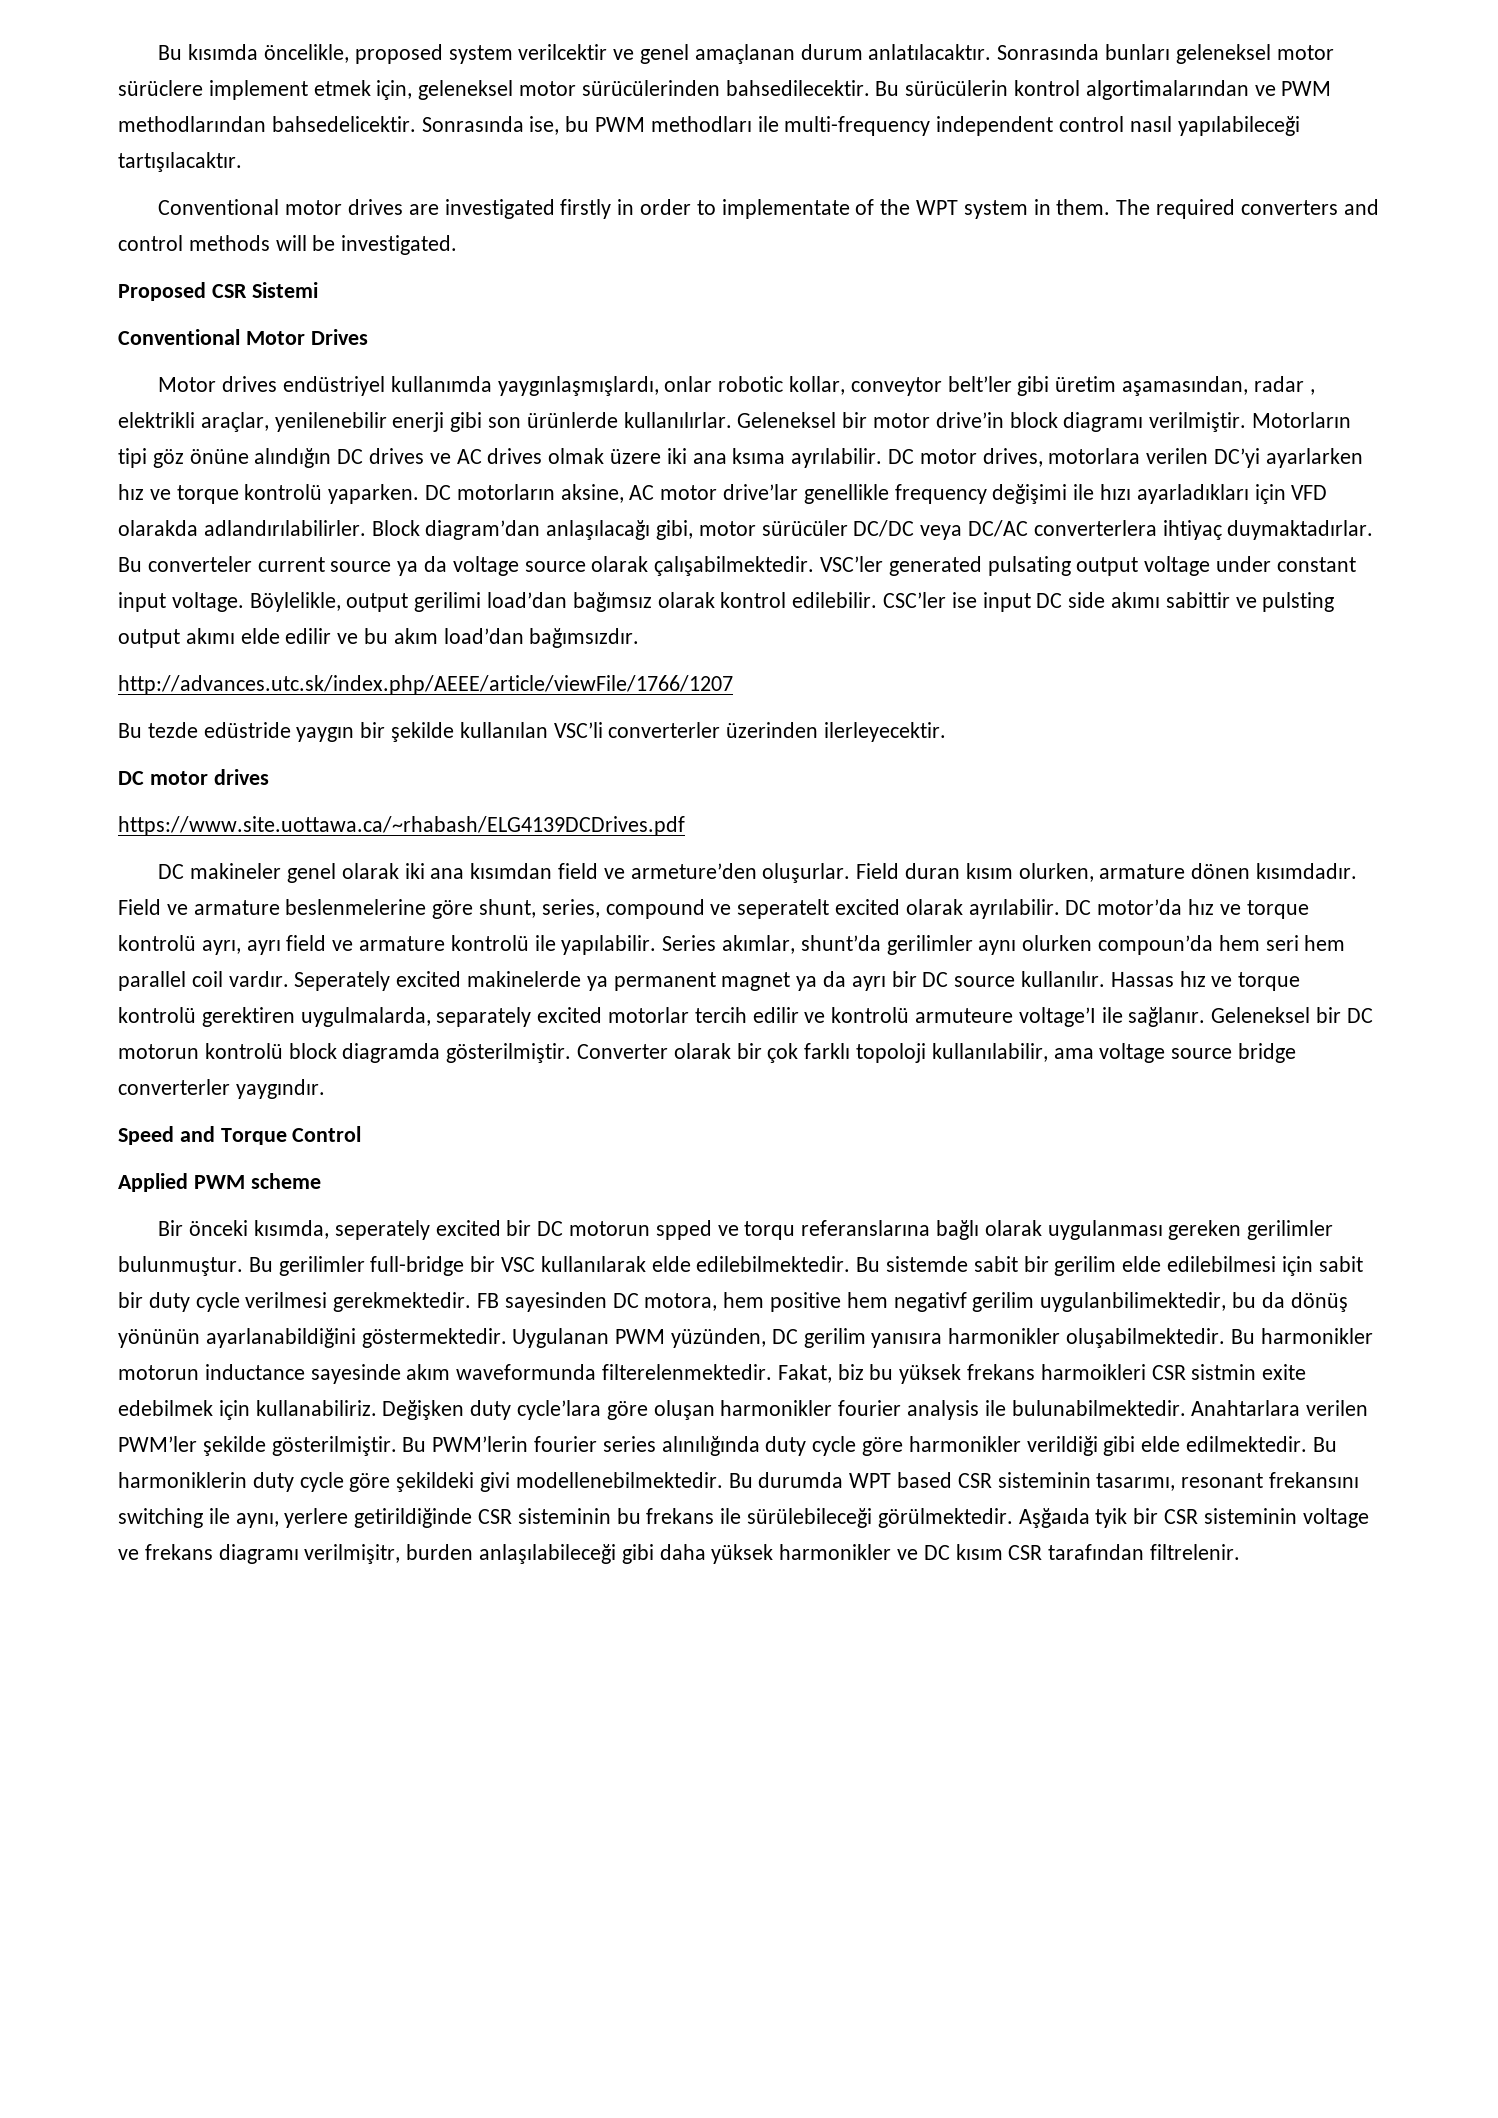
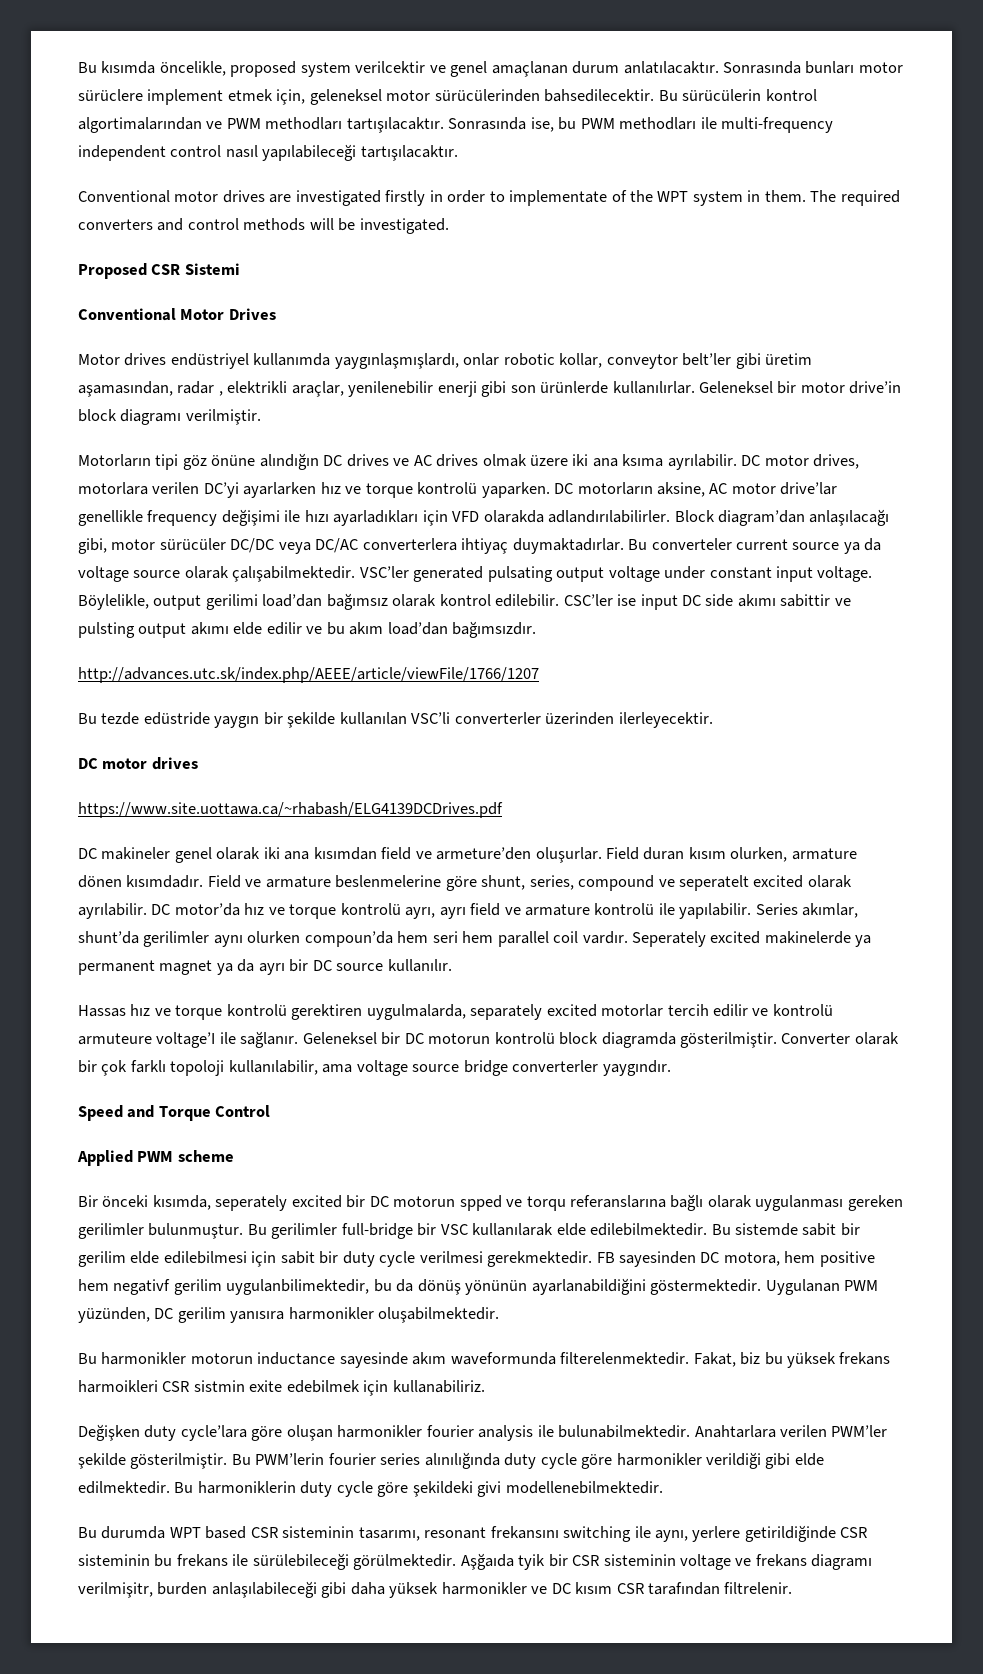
[1175,44,1271,64] geleneksel -> (855, 67) none
[118,116,416,132] methodlarından bahsedelicektir. -> [265,117,444,133] methodları tartışılacaktır.
(1247, 422) none -> (261, 417) //
(1106, 979) none -> (452, 965) //
(1226, 1338) none -> (500, 1315) //
(377, 1408) none -> (485, 1386) //
(723, 1480) none -> (663, 1487) //

